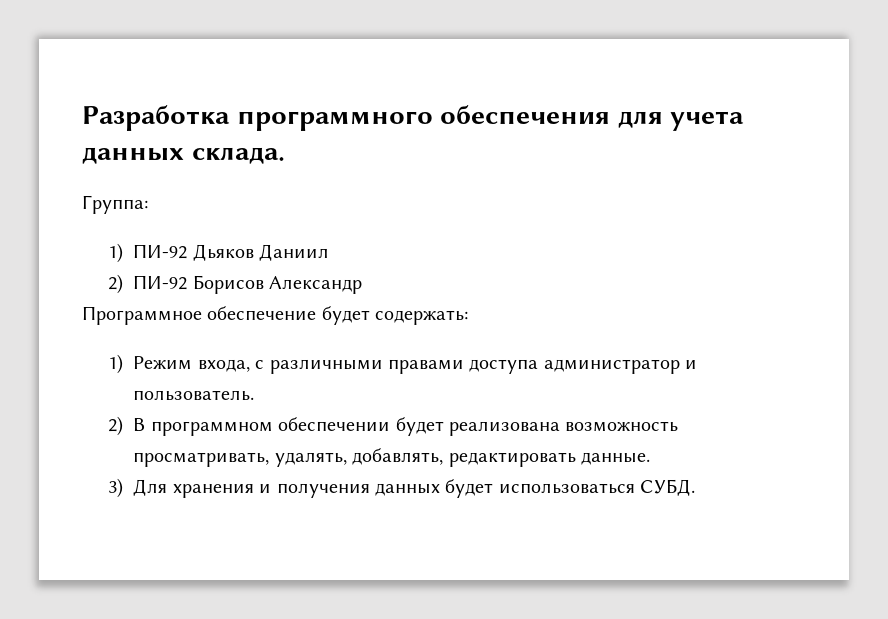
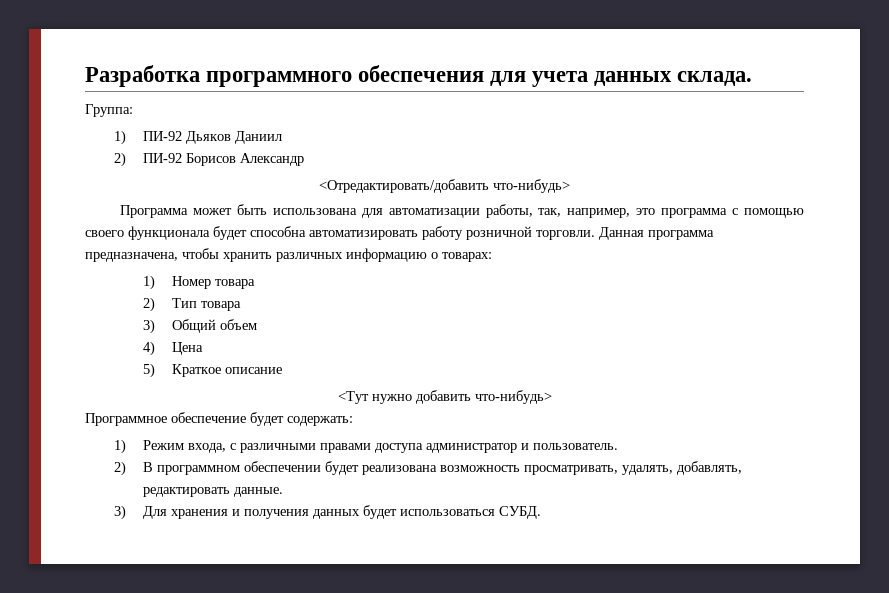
(363, 285) none -> [319,179,570,193] [120,204,805,218] [85,226,714,240] [85,248,492,262] [142,275,255,290] [142,297,241,312] [142,319,257,334] [142,341,203,356] [142,363,282,378] [337,390,552,404] // <Отредактировать/добавить что-нибудь> // Программа может быть использована для автоматизации работы, так, например, это программа с помощью своего функционала будет способна автоматизировать работу розничной торговли. Данная программа предназначена, чтобы хранить различных информацию о товарах: // 1) Номер товара // 2) Тип товара // 3) Общий объем // 4) Цена // 5) Краткое описание // <Тут нужно добавить что-нибудь>

